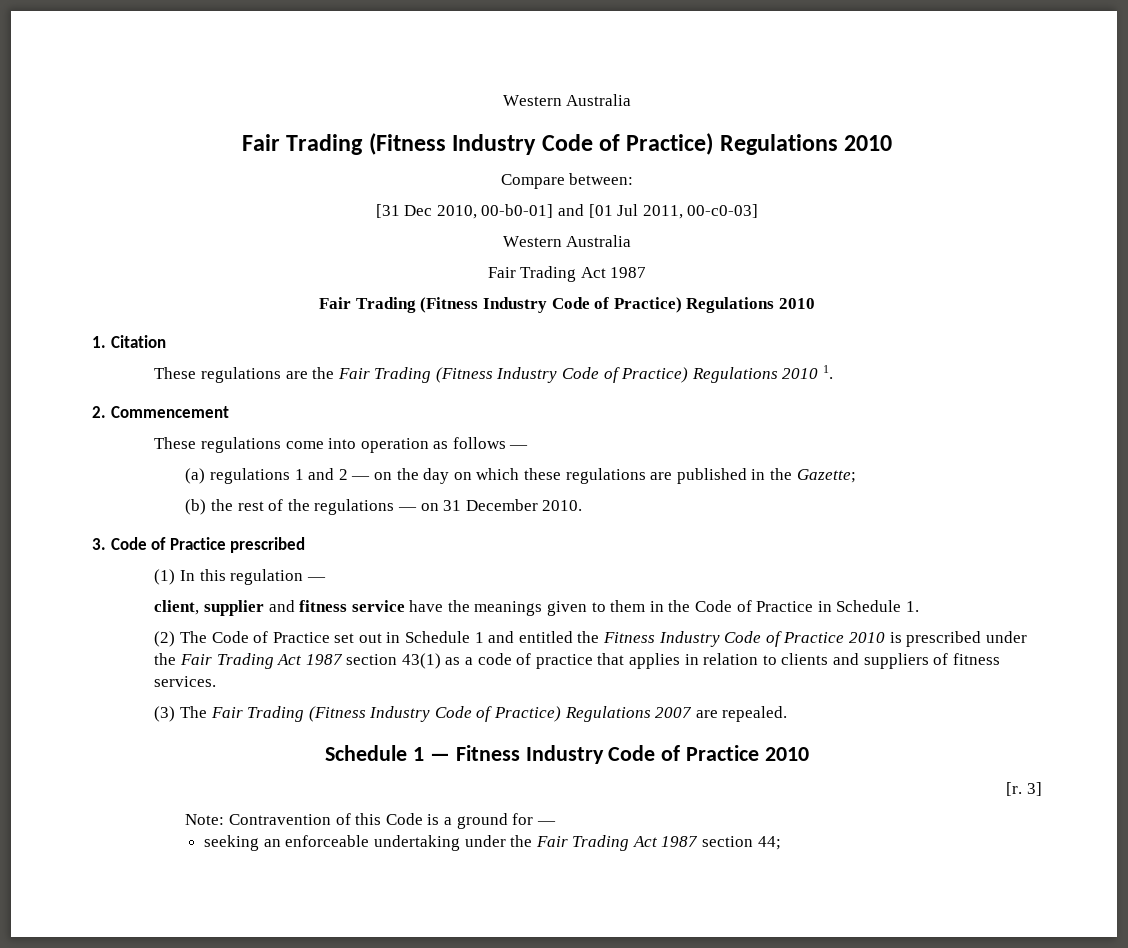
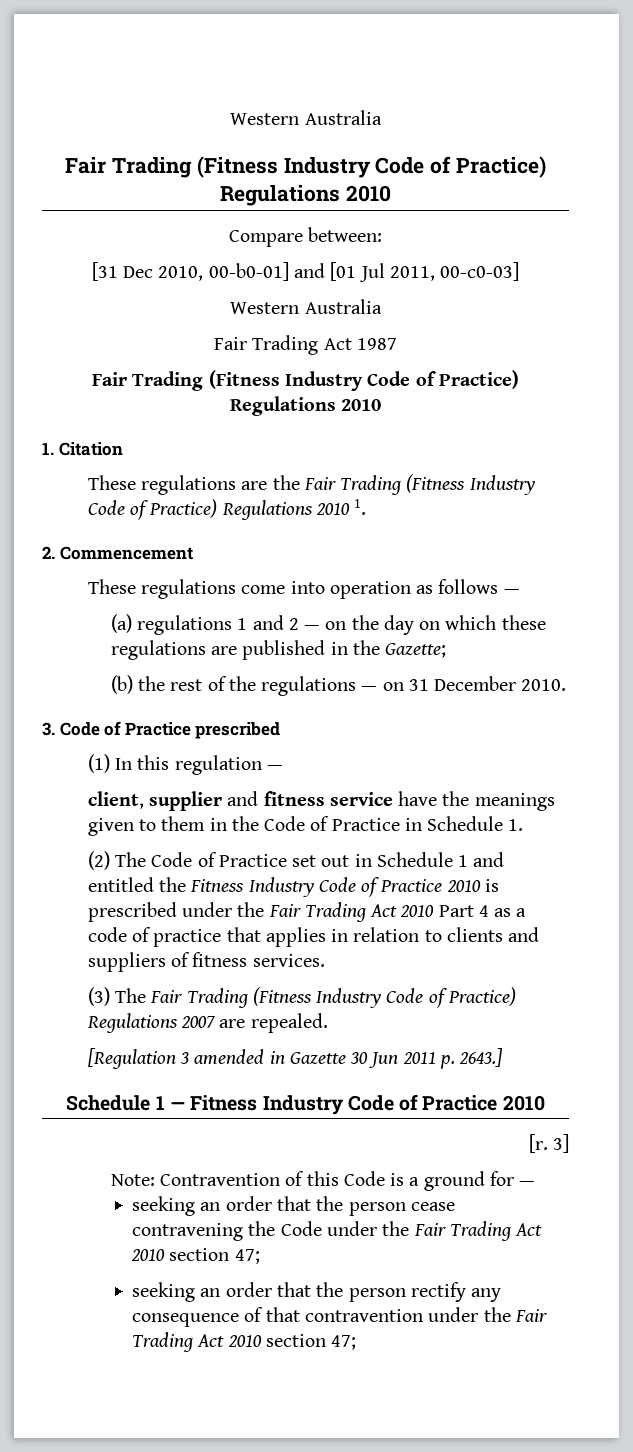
[305,653,441,669] 1987 section 43(1) -> [400,905,489,917] 2010 Part 4
(788, 714) none -> [87,1048,504,1069] // [Regulation 3 amended in Gazette 30 Jun 2011 p. 2643.]
[285,835,781,851] enforceable undertaking under the Fair Trading Act 1987 section 44; -> [225,1196,455,1216] [132,1221,543,1241] [131,1248,260,1264] [132,1282,502,1302] [132,1307,547,1327] [132,1332,357,1352] order that the person cease contravening the Code under the Fair Trading Act 2010 section 47; // seeking an order that the person rectify any consequence of that contravention under the Fair Trading Act 2010 section 47;

